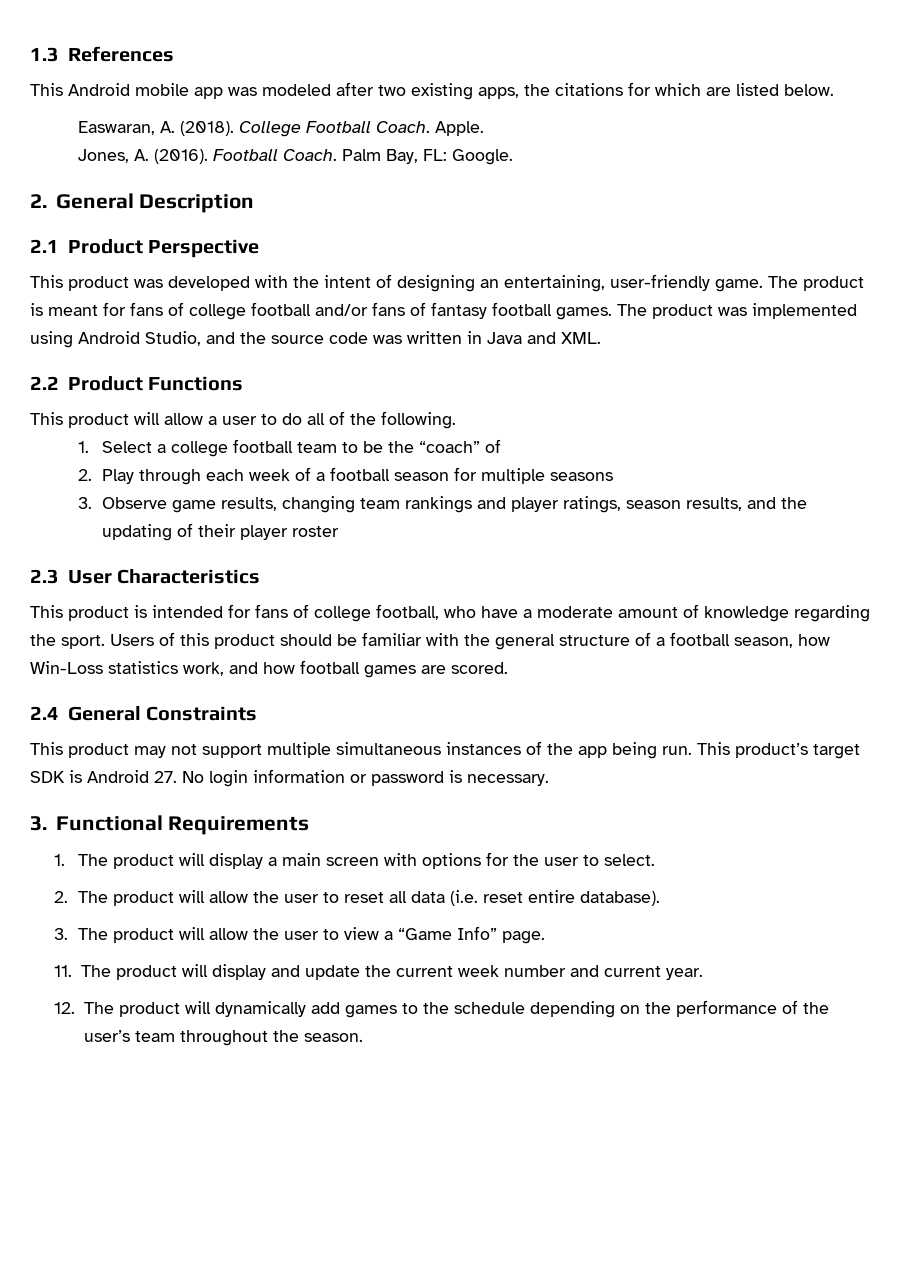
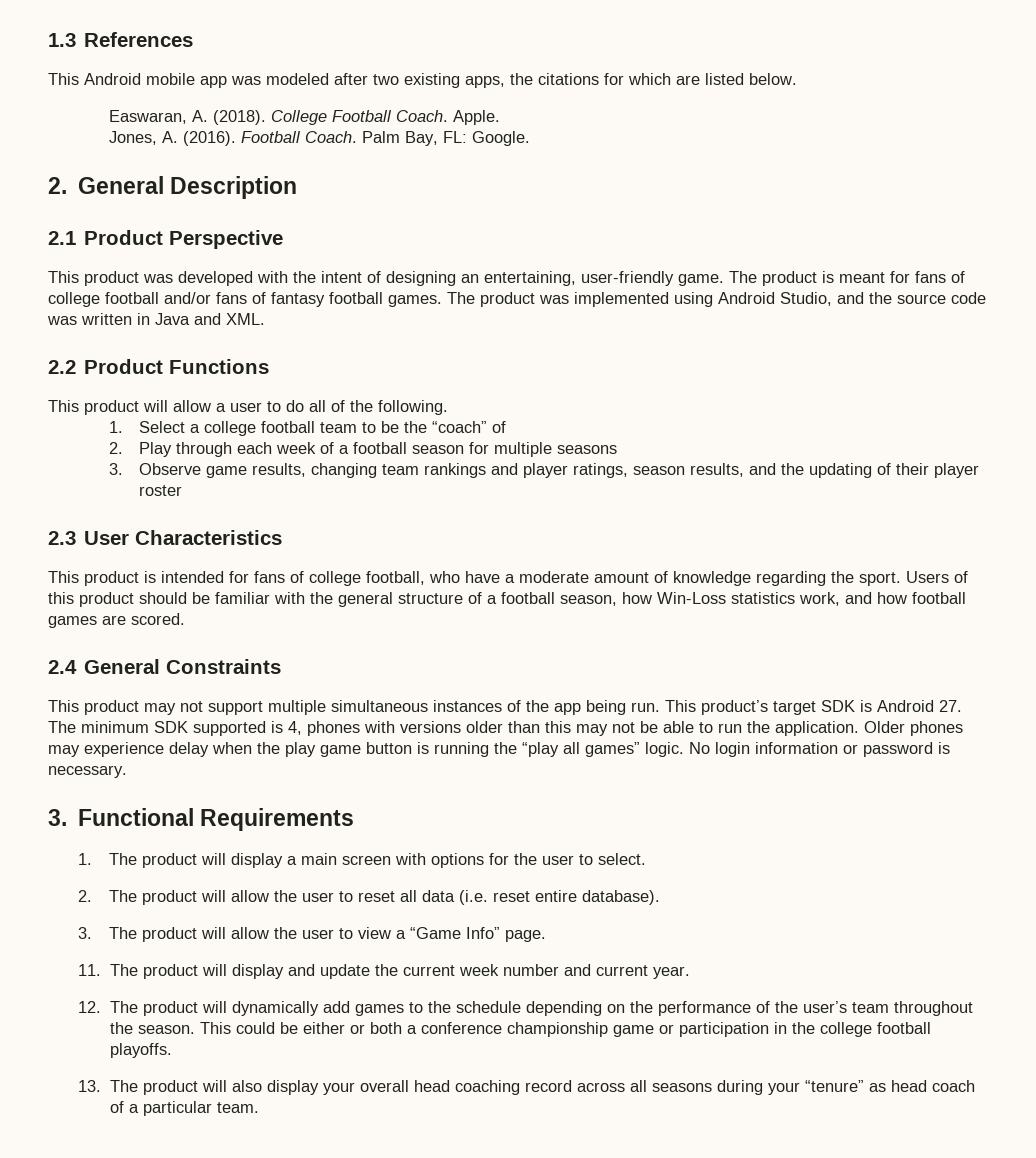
(177, 777) none -> [48,721,963,736] [48,742,684,757] The minimum SDK supported is 4, phones with versions older than this may not be able to run the application. Older phones may experience delay when the play game button is running the “play all games” logic.
(363, 1037) none -> [199,1022,931,1037] [109,1043,172,1058] [78,1080,975,1095] [109,1101,259,1116] This could be either or both a conference championship game or participation in the college football playoffs. // 13. The product will also display your overall head coaching record across all seasons during your “tenure” as head coach of a particular team.

